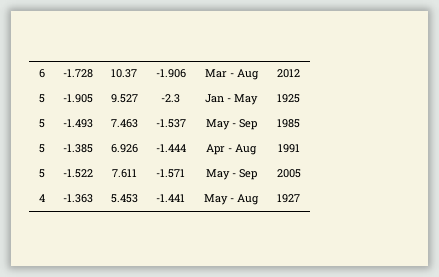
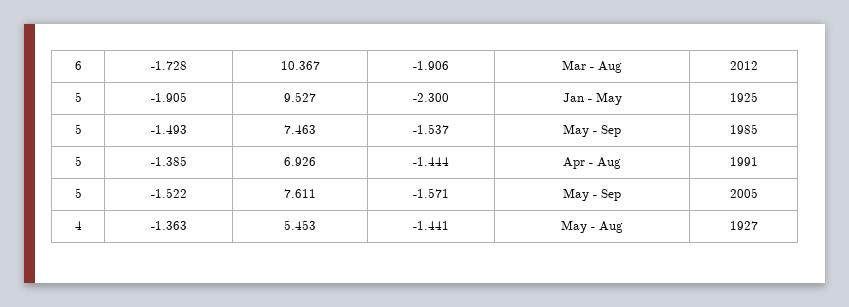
[111,69,137,78] 10.37 -> [280,61,320,70] 10.367
[161,94,180,103] -2.3 -> [413,93,449,102] -2.300

